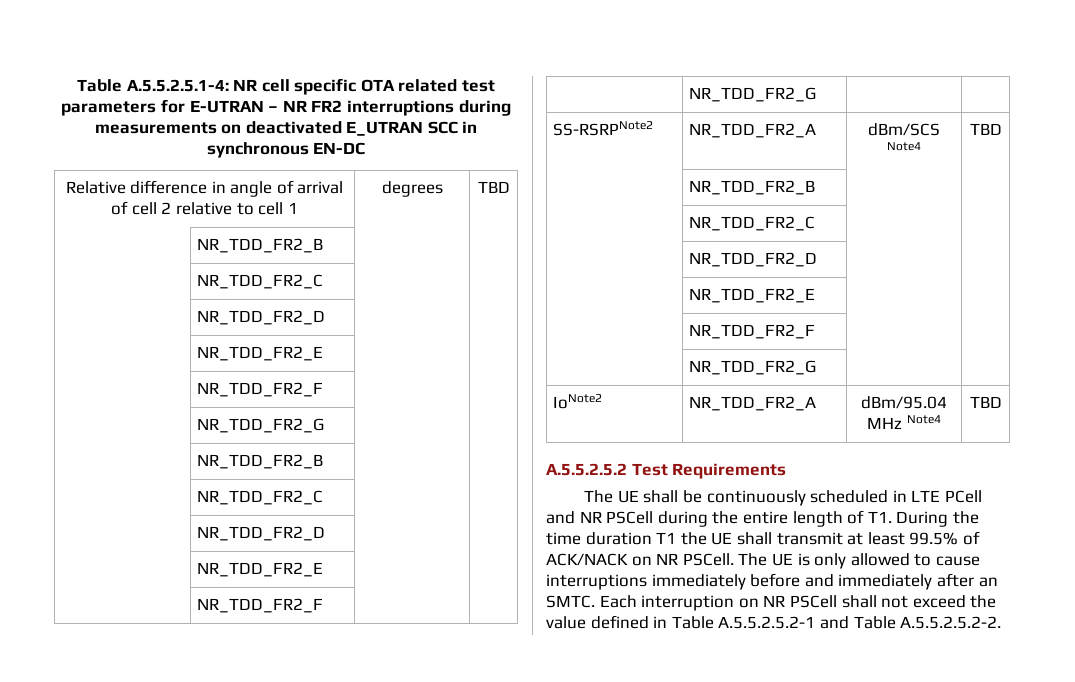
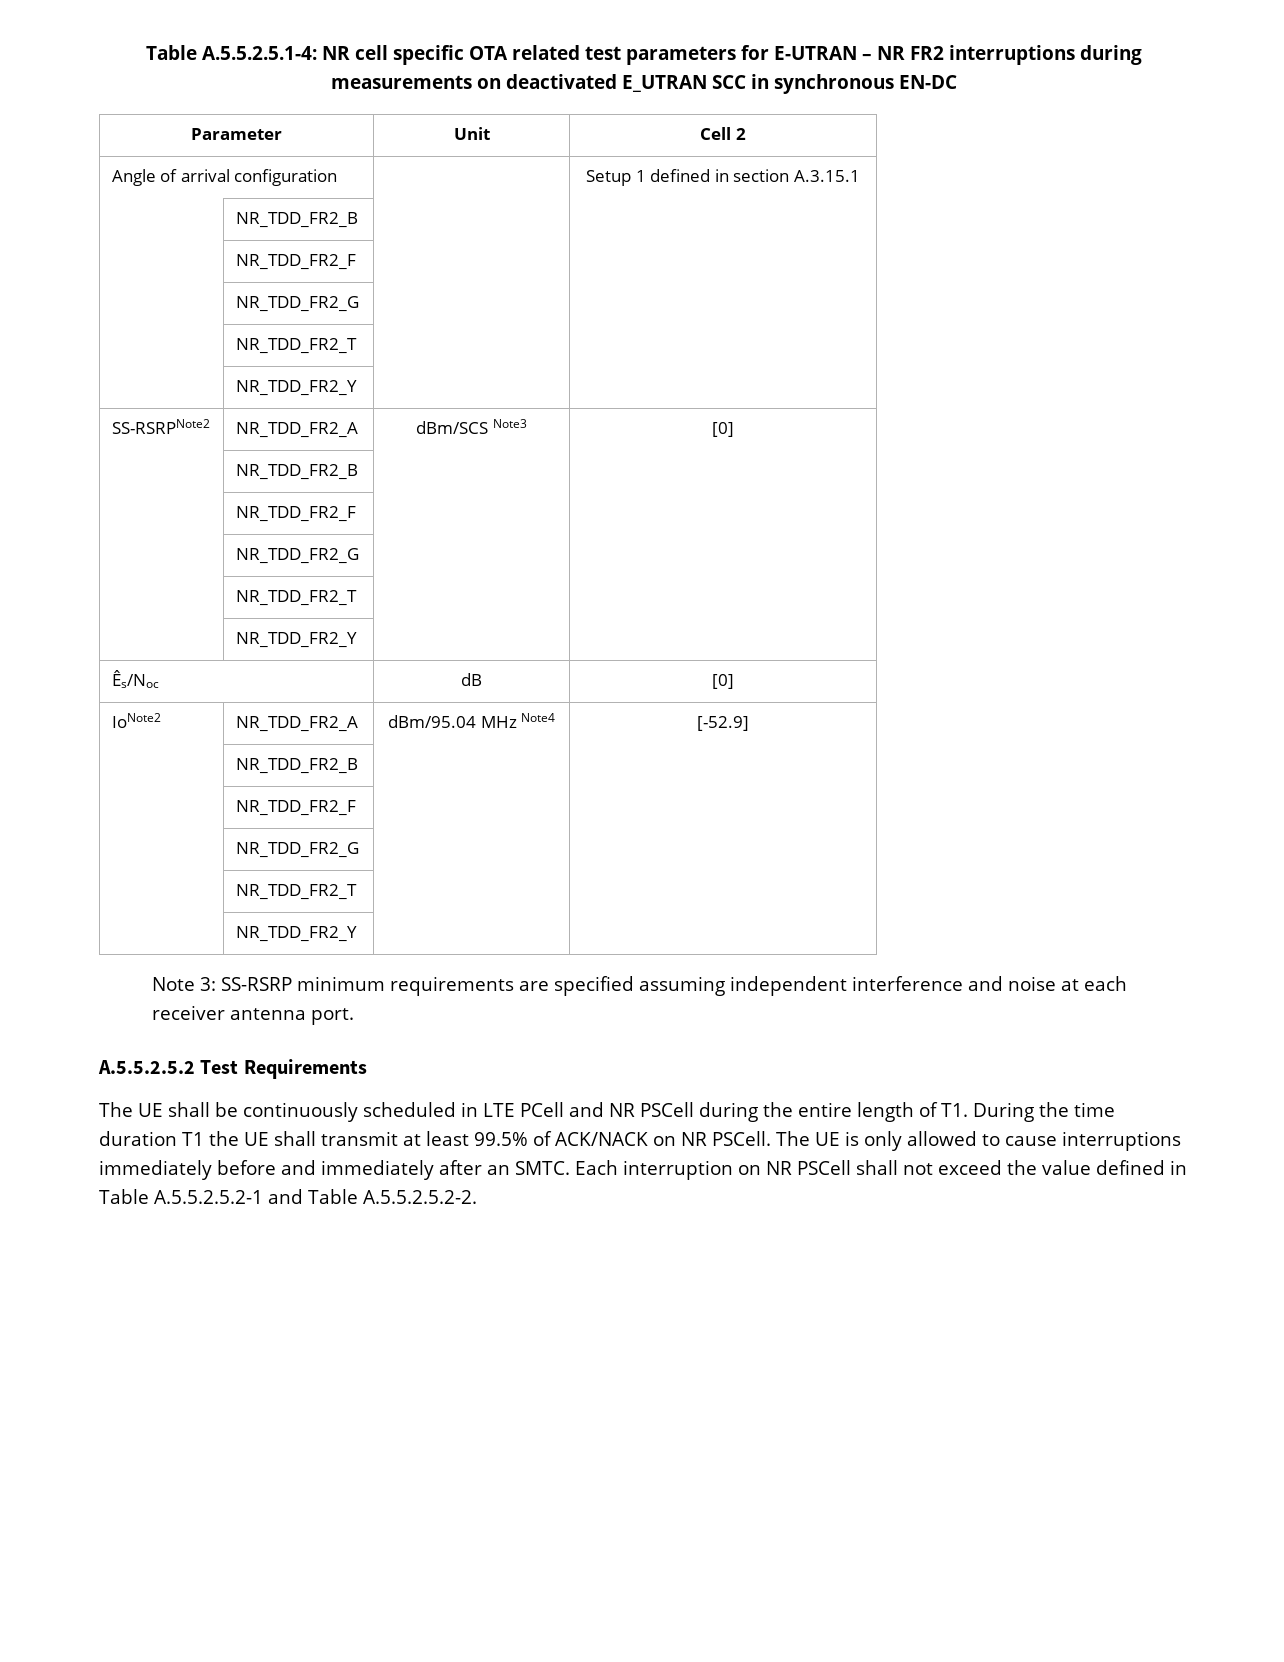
[65,180,344,197] [111,201,298,215] [381,181,443,197] [477,181,510,193] [197,238,324,253] [197,274,324,289] [197,310,326,325] [197,346,324,361] [197,382,324,397] [197,418,325,433] [197,454,324,469] [197,490,324,505] [197,526,326,541] [197,562,324,577] [197,598,324,613] [689,87,817,102] [553,121,654,136] [689,123,817,138] [868,123,940,136] [887,142,921,151] [969,123,1002,135] [689,180,816,195] [689,216,816,231] [689,252,818,267] [689,288,816,303] [689,324,816,339] [689,360,817,375] [553,394,603,409] [689,396,817,411] [861,396,947,409] [867,415,941,429] [969,396,1002,408] Relative difference in angle of arrival of cell 2 relative to cell 1 | degrees | TBD // | NR_TDD_FR2_B | | // | NR_TDD_FR2_C | | // | NR_TDD_FR2_D | | // | NR_TDD_FR2_E | | // | NR_TDD_FR2_F | | // | NR_TDD_FR2_G | | // | NR_TDD_FR2_B | | // | NR_TDD_FR2_C | | // | NR_TDD_FR2_D | | // | NR_TDD_FR2_E | | // | NR_TDD_FR2_F | | // | NR_TDD_FR2_G | | // SS-RSRPNote2 | NR_TDD_FR2_A | dBm/SCS Note4 | TBD // | NR_TDD_FR2_B | | // | NR_TDD_FR2_C | | // | NR_TDD_FR2_D | | // | NR_TDD_FR2_E | | // | NR_TDD_FR2_F | | // | NR_TDD_FR2_G | | // IoNote2 | NR_TDD_FR2_A | dBm/95.04 MHz Note4 | TBD -> [191,128,282,140] [453,127,490,140] [700,127,746,140] [111,169,338,186] [586,169,860,186] [235,212,358,228] [235,254,356,270] [235,296,359,312] [235,338,357,354] [235,380,357,396] [111,419,210,434] [235,422,358,438] [416,419,527,434] [712,422,734,437] [235,464,358,480] [235,506,356,522] [235,548,359,564] [235,590,357,606] [235,632,357,648] [111,670,159,688] [461,673,482,686] [712,674,734,689] [111,713,161,728] [235,716,358,732] [388,713,555,728] [697,716,749,731] [235,758,358,774] [235,800,356,816] [235,842,359,858] [235,884,357,900] [235,926,357,942] [151,976,1127,996] [151,1005,354,1025] Parameter | Unit | Cell 2 // Angle of arrival configuration | | Setup 1 defined in section A.3.15.1 // | NR_TDD_FR2_B | | // | NR_TDD_FR2_F | | // | NR_TDD_FR2_G | | // | NR_TDD_FR2_T | | // | NR_TDD_FR2_Y | | // SS-RSRPNote2 | NR_TDD_FR2_A | dBm/SCS Note3 | [0] // | NR_TDD_FR2_B | | // | NR_TDD_FR2_F | | // | NR_TDD_FR2_G | | // | NR_TDD_FR2_T | | // | NR_TDD_FR2_Y | | // Ês/Noc | dB | [0] // IoNote2 | NR_TDD_FR2_A | dBm/95.04 MHz Note4 | [-52.9] // | NR_TDD_FR2_B | | // | NR_TDD_FR2_F | | // | NR_TDD_FR2_G | | // | NR_TDD_FR2_T | | // | NR_TDD_FR2_Y | | // Note 3: SS-RSRP minimum requirements are specified assuming independent interference and noise at each receiver antenna port.

